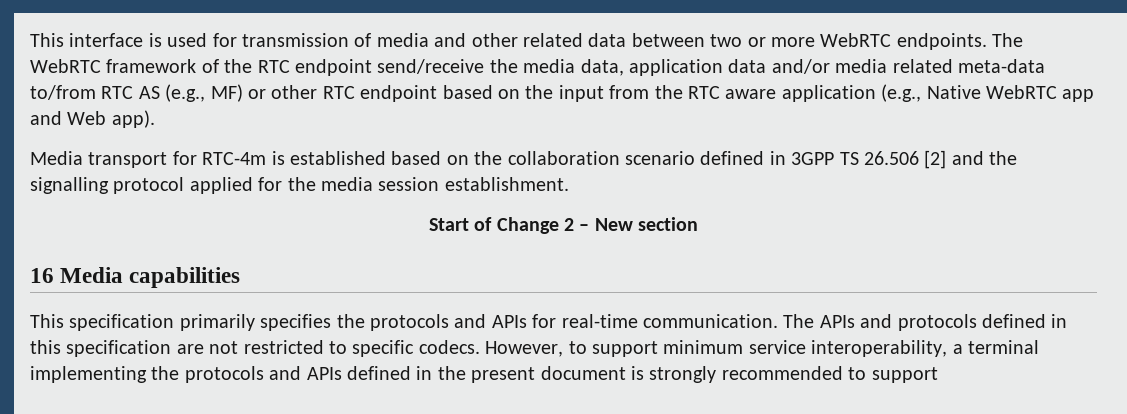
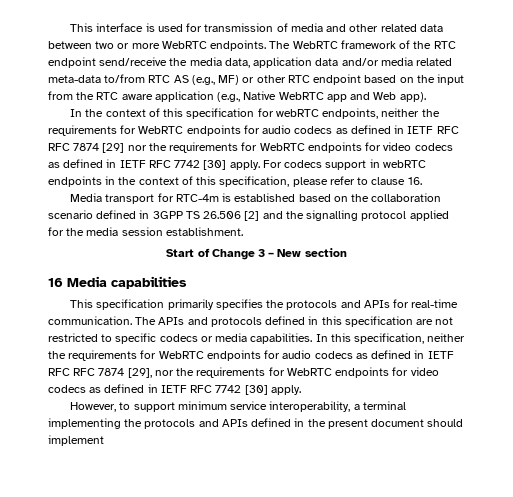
(155, 119) none -> [70,108,440,119] [48,125,459,136] [48,142,453,153] [48,159,426,170] [48,176,422,187] // In the context of this specification for webRTC endpoints, neither the requirements for WebRTC endpoints for audio codecs as defined in IETF RFC RFC 7874 [29] nor the requirements for WebRTC endpoints for video codecs as defined in IETF RFC 7742 [30] apply. For codecs support in webRTC endpoints in the context of this specification, please refer to clause 16.
[563,218,574,231] 2 -> [258,249,265,257] 3
[418,340,480,354] codecs. -> [159,333,466,344] [48,350,454,361] [48,367,439,378] [48,384,301,395] codecs or media capabilities. In this specification, neither the requirements for WebRTC endpoints for audio codecs as defined in IETF RFC RFC 7874 [29], nor the requirements for WebRTC endpoints for video codecs as defined in IETF RFC 7742 [30] apply. //
[630,366,938,383] is strongly recommended to support -> [427,419,464,427] [48,435,104,446] should implement

